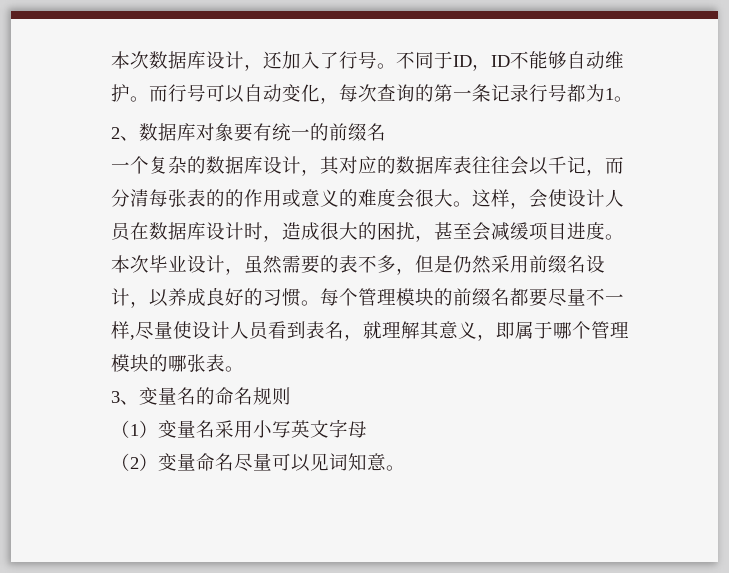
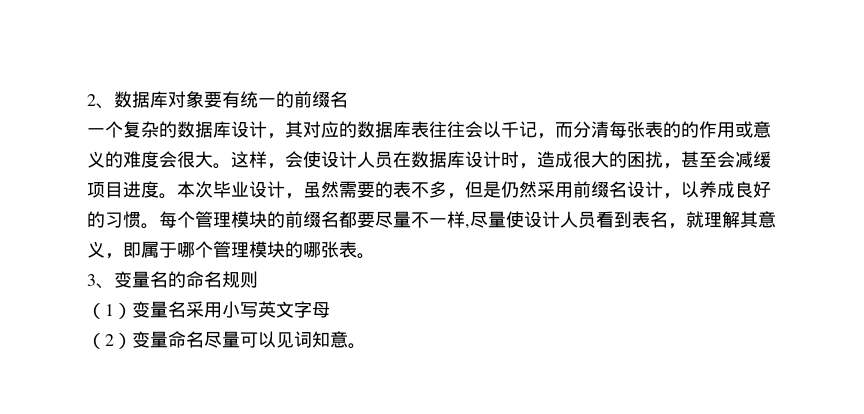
[111,51,624,71] [111,84,633,104] 本次数据库设计，还加入了行号。不同于ID，ID不能够自动维护。而行号可以自动变化，每次查询的第一条记录行号都为1。 // -> (87, 100) none

